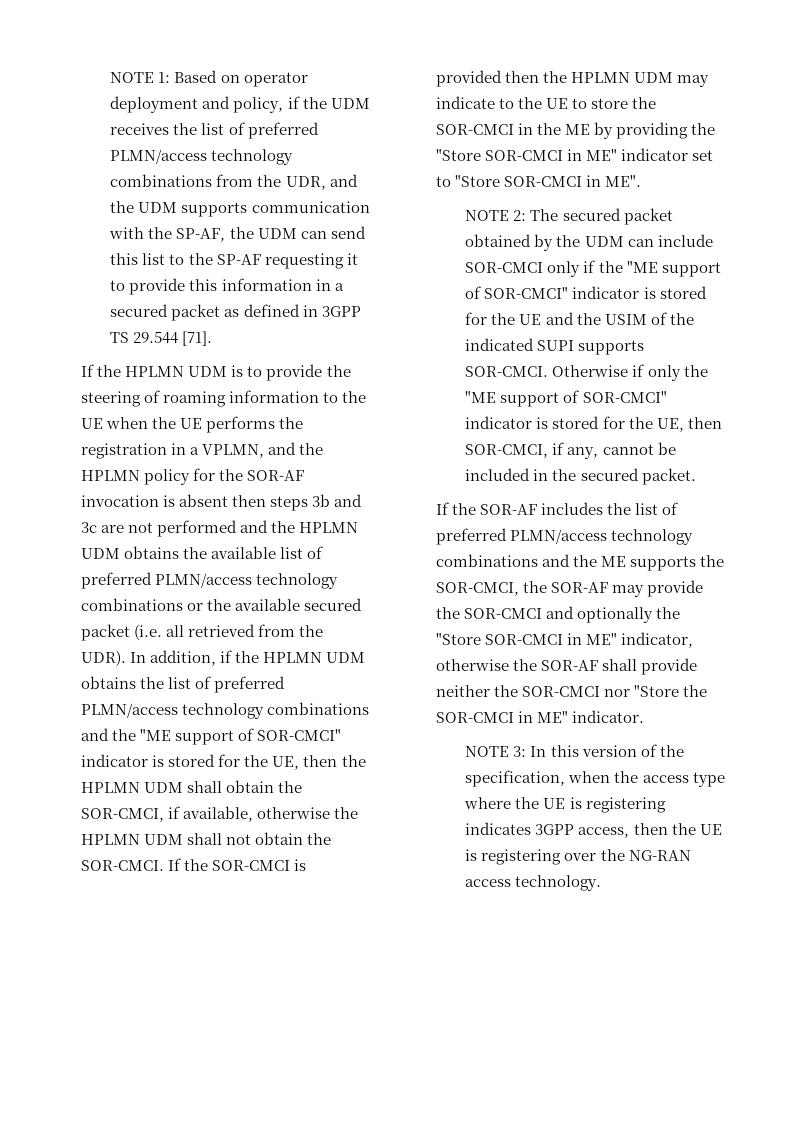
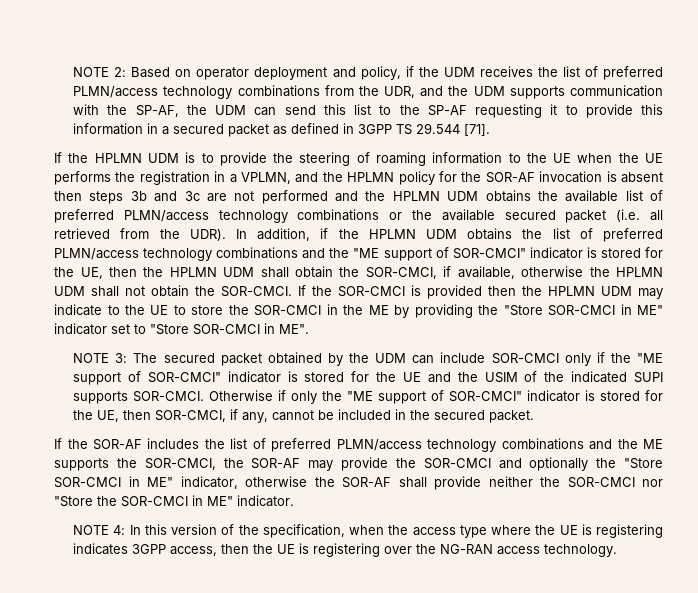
[110,72,171,83] NOTE 1: -> [73,67,127,77] NOTE 2:
[513,210,527,221] 2: -> [115,353,128,363] 3:
[513,746,527,757] 3: -> [113,525,126,535] 4:

